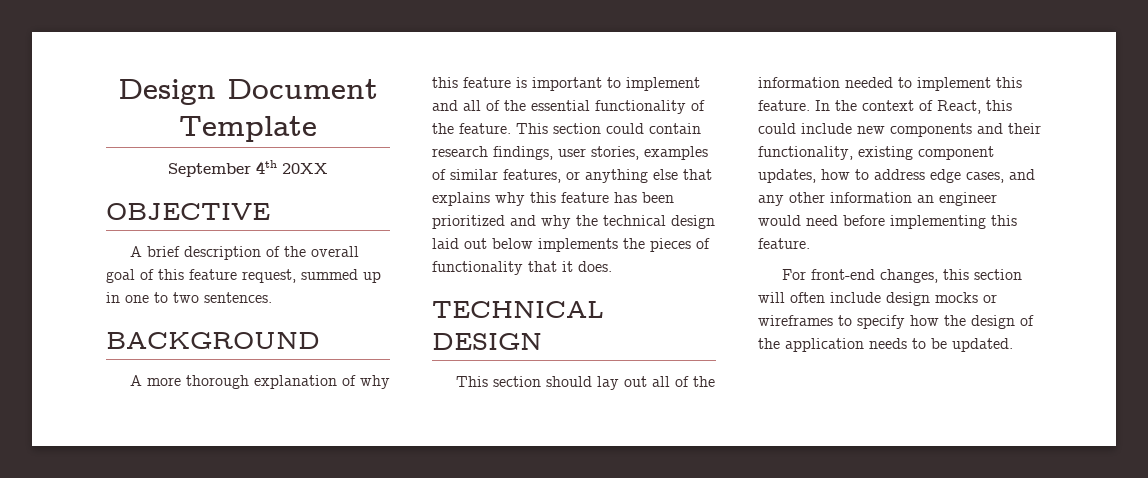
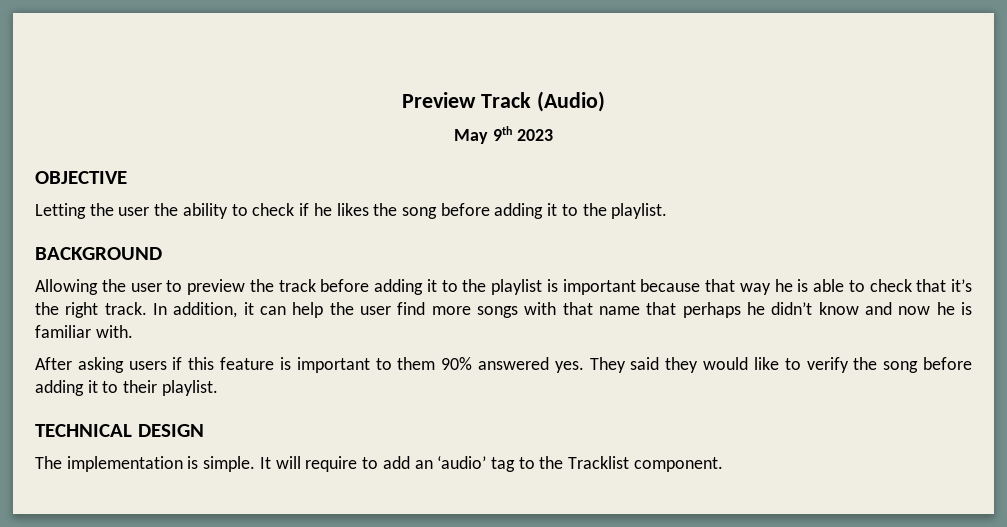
[118,79,378,105] [179,116,317,142] [168,160,328,177] [106,203,270,220] [129,246,359,260] [106,269,381,283] [106,292,272,303] [106,332,320,349] [129,375,390,389] Design Document Template // September 4th 20XX // OBJECTIVE // A brief description of the overall goal of this feature request, summed up in one to two sentences. // BACKGROUND // A more thorough explanation of why -> [402,91,605,112] [454,126,553,144] [35,171,127,184] [35,203,668,219] [35,247,162,260] [35,279,972,295] [35,302,973,318] [35,325,133,338] [35,357,183,373] Preview Track (Audio) // May 9th 2023 // OBJECTIVE // Letting the user the ability to check if he likes the song before adding it to the playlist. // BACKGROUND // Allowing the user to preview the track before adding it to the playlist is important because that way he is able to check that it’s the right track. In addition, it can help the user find more songs with that name that perhaps he didn’t know and now he is familiar with. // After asking users if
[626,77,700,91] [432,100,705,114] [432,123,701,134] [432,146,708,160] [432,169,712,183] [432,192,674,206] [432,215,715,229] [432,238,710,252] [432,261,612,275] [432,301,604,318] [432,333,542,350] [455,376,715,390] [758,77,1022,91] [758,100,1012,114] [758,123,1041,137] [758,146,994,160] [758,169,1035,183] [758,192,997,206] [758,215,1017,229] [758,238,810,249] [781,269,1022,283] [758,292,997,306] [758,315,1034,329] [758,338,1013,352] implement and all of the essential functionality of the feature. This section could contain research findings, user stories, examples of similar features, or anything else that explains why this feature has been prioritized and why the technical design laid out below implements the pieces of functionality that it does. // TECHNICAL DESIGN // This section should lay out all of the information needed to implement this feature. In the context of React, this could include new components and their functionality, existing component updates, how to address edge cases, and any other information an engineer would need before implementing this feature. // For front-end changes, this section will often include design mocks or wireframes to specify how the design of the application needs to be updated. -> [397,357,973,373] [35,380,218,396] [35,424,204,437] [35,456,723,472] them 90% answered yes. They said they would like to verify the song before adding it to their playlist. // TECHNICAL DESIGN // The implementation is simple. It will require to add an ‘audio’ tag to the Tracklist component.

